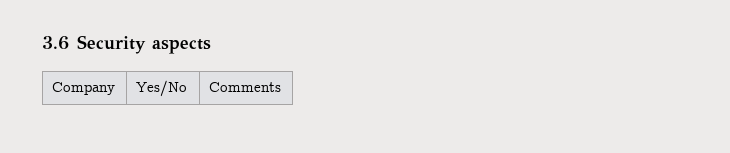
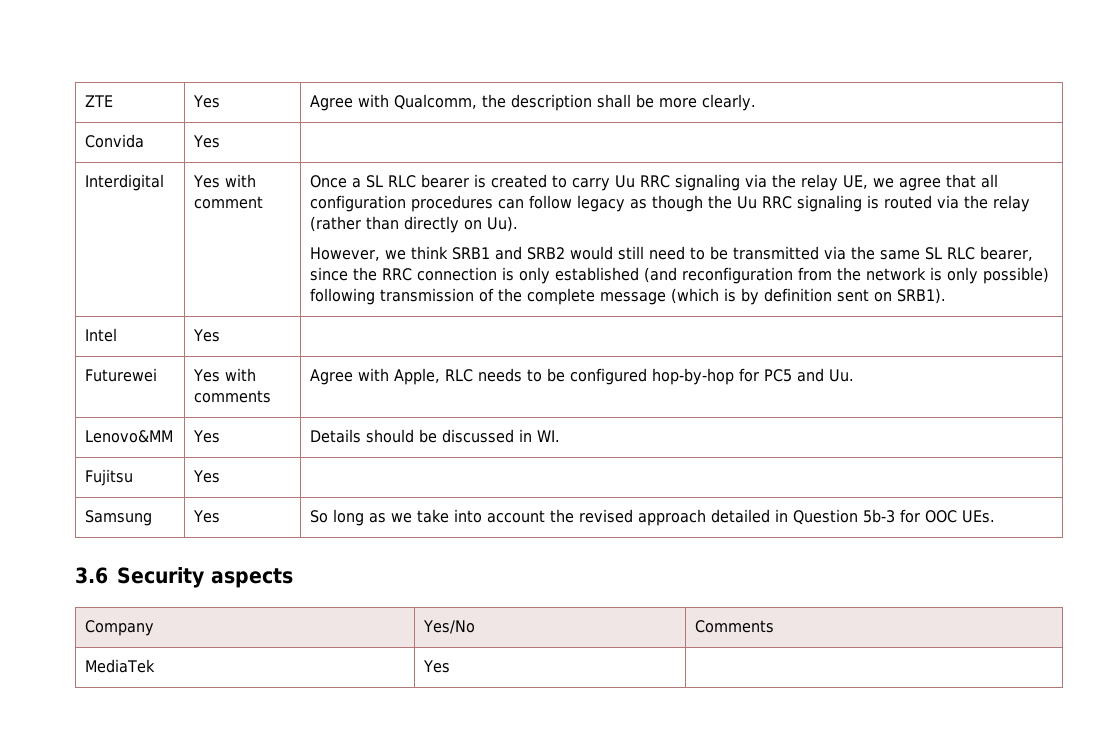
(42, 43) none -> [85,95,114,107] [193,95,221,108] [310,94,757,111] [85,134,145,148] [193,135,221,148] [85,174,165,191] [193,174,256,188] [194,196,264,209] [310,174,998,191] [310,195,1030,212] [310,216,519,233] [310,246,1034,261] [310,267,1049,284] [310,288,947,305] [85,328,118,342] [193,329,221,342] [85,368,158,382] [193,368,256,382] [194,390,272,403] [310,368,855,385] [85,430,174,443] [193,430,221,443] [310,429,561,443] [85,469,134,486] [193,470,221,483] [85,510,153,526] [193,510,221,523] [310,509,996,526] ZTE | Yes | Agree with Qualcomm, the description shall be more clearly. // Convida | Yes | // Interdigital | Yes with comment | Once a SL RLC bearer is created to carry Uu RRC signaling via the relay UE, we agree that all configuration procedures can follow legacy as though the Uu RRC signaling is routed via the relay (rather than directly on Uu). // However, we think SRB1 and SRB2 would still need to be transmitted via the same SL RLC bearer, since the RRC connection is only established (and reconfiguration from the network is only possible) following transmission of the complete message (which is by definition sent on SRB1). // Intel | Yes | // Futurewei | Yes with comments | Agree with Apple, RLC needs to be configured hop-by-hop for PC5 and Uu. // Lenovo&MM | Yes | Details should be discussed in WI. // Fujitsu | Yes | // Samsung | Yes | So long as we take into account the revised approach detailed in Question 5b-3 for OOC UEs. //
(282, 87) none -> [85,659,156,673] [423,660,451,673] // MediaTek | Yes |

